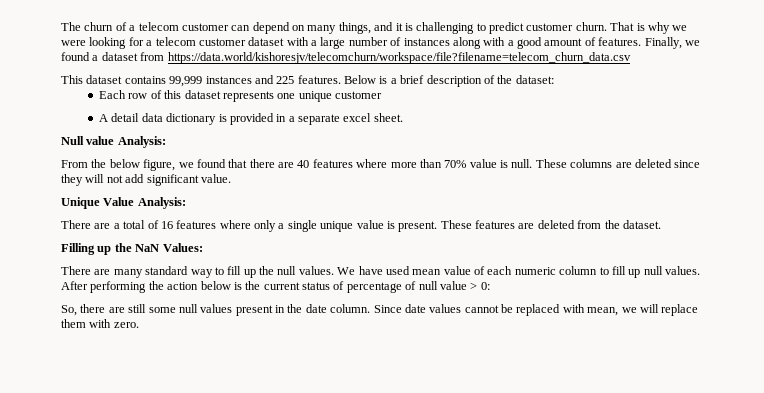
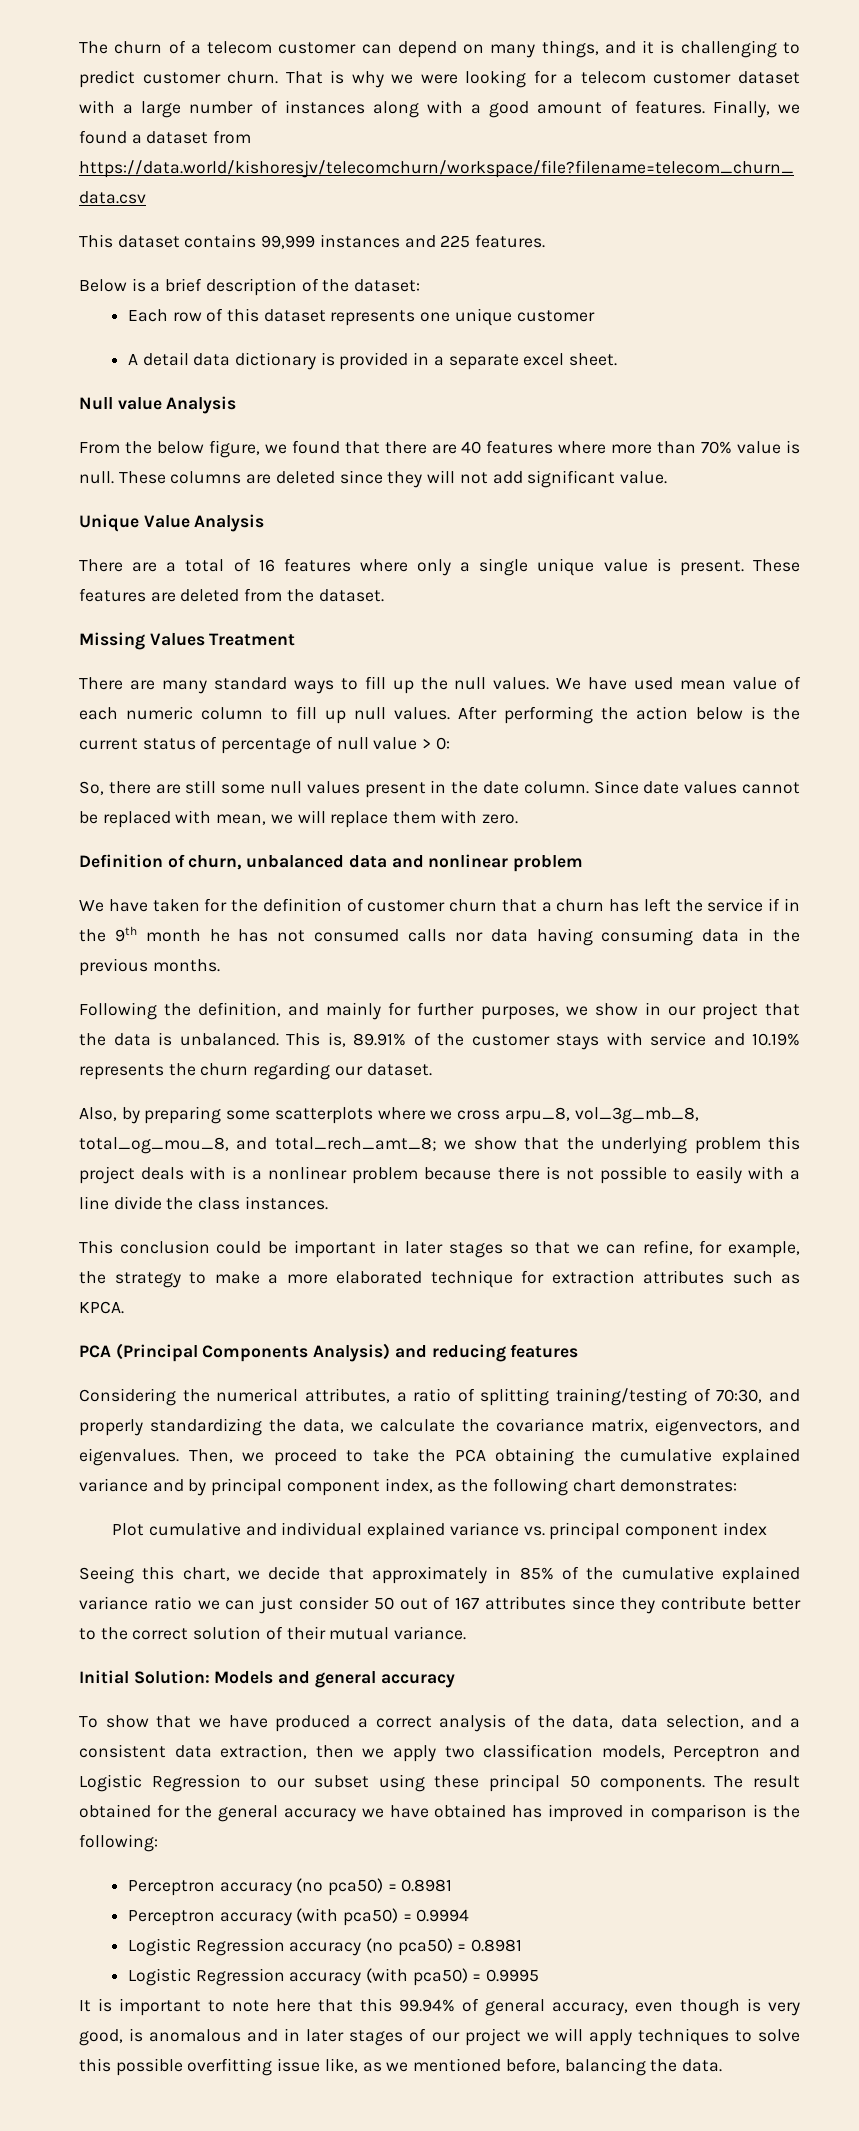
(341, 79) none -> (546, 241) //
[117,136,166,148] Analysis: -> [166,396,237,414] Analysis
[137,197,186,209] Analysis: -> [194,514,265,532] Analysis
[61,243,203,255] Filling up the NaN Values: -> [79,632,296,650] Missing Values Treatment
[190,269,213,278] way -> [293,680,334,694] ways
(139, 325) none -> [79,854,584,872] [79,898,800,912] [79,926,800,946] [79,958,220,976] [79,1002,801,1020] [79,1032,800,1050] [79,1062,432,1080] [79,1106,699,1124] [79,1136,801,1154] [79,1166,801,1184] [79,1196,328,1210] [79,1240,800,1258] [79,1270,800,1288] [79,1301,124,1314] [79,1343,579,1362] [79,1388,800,1406] [79,1418,800,1436] [79,1448,800,1466] [79,1478,738,1496] [112,1522,767,1540] [79,1566,800,1584] [79,1596,802,1614] [79,1626,467,1640] [79,1670,455,1688] [79,1714,800,1732] [79,1744,801,1762] [79,1774,801,1792] [79,1804,800,1822] [79,1834,158,1852] [127,1878,453,1896] [127,1908,470,1926] [127,1938,523,1956] [127,1968,540,1986] [79,1998,800,2016] [79,2028,801,2046] [79,2058,722,2076] // Definition of churn, unbalanced data and nonlinear problem // We have taken for the definition of customer churn that a churn has left the service if in the 9th month he has not consumed calls nor data having consuming data in the previous months. // Following the definition, and mainly for further purposes, we show in our project that the data is unbalanced. This is, 89.91% of the customer stays with service and 10.19% represents the churn regarding our dataset. // Also, by preparing some scatterplots where we cross arpu_8, vol_3g_mb_8, total_og_mou_8, and total_rech_amt_8; we show that the underlying problem this project deals with is a nonlinear problem because there is not possible to easily with a line divide the class instances. // This conclusion could be important in later stages so that we can refine, for example, the strategy to make a more elaborated technique for extraction attributes such as KPCA. // PCA (Principal Components Analysis) and reducing features // Considering the numerical attributes, a ratio of splitting training/testing of 70:30, and properly standardizing the data, we calculate the covariance matrix, eigenvectors, and eigenvalues. Then, we proceed to take the PCA obtaining the cumulative explained variance and by principal component index, as the following chart demonstrates: // Plot cumulative and individual explained variance vs. principal component index // Seeing this chart, we decide that approximately in 85% of the cumulative explained variance ratio we can just consider 50 out of 167 attributes since they contribute better to the correct solution of their mutual variance. // Initial Solution: Models and general accuracy // To show that we have produced a correct analysis of the data, data selection, and a consistent data extraction, then we apply two classification models, Perceptron and Logistic Regression to our subset using these principal 50 components. The result obtained for the general accuracy we have obtained has improved in comparison is the following: // Perceptron accuracy (no pca50) = 0.8981 // Perceptron accuracy (with pca50) = 0.9994 // Logistic Regression accuracy (no pca50) = 0.8981 // Logistic Regression accuracy (with pca50) = 0.9995 // It is important to note here that this 99.94% of general accuracy, even though is very good, is anomalous and in later stages of our project we will apply techniques to solve this possible overfitting issue like, as we mentioned before, balancing the data.

